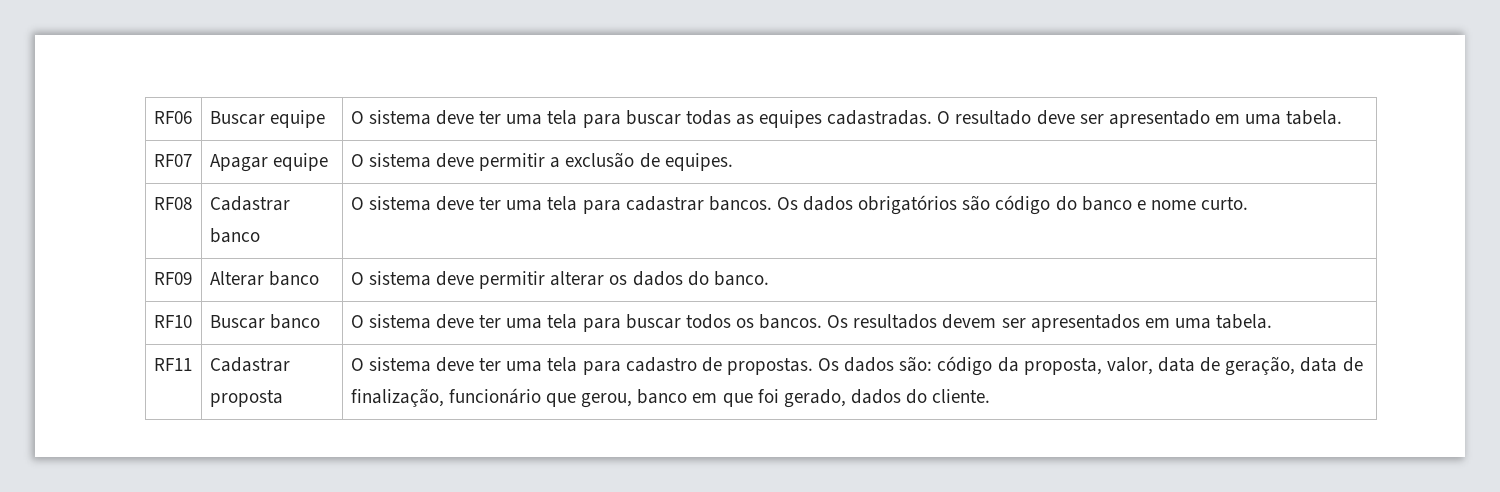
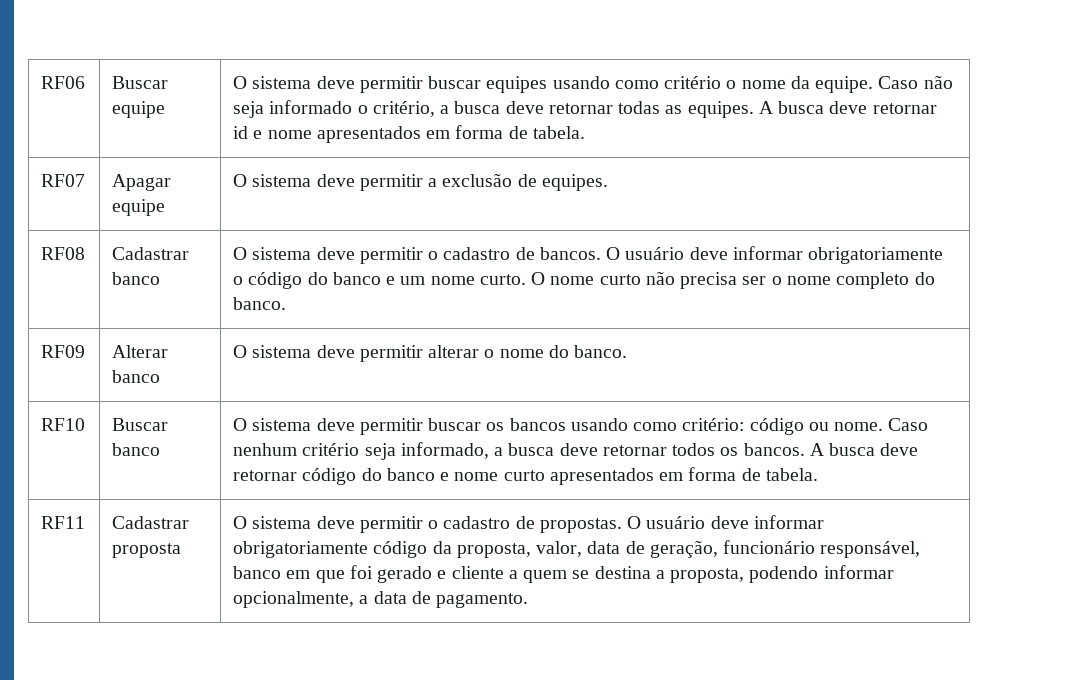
[479,110,1282,128] ter uma tela para buscar todas as equipes cadastradas. O resultado deve ser apresentado em uma -> [359,76,953,93] [233,100,937,118] [233,125,528,143] permitir buscar equipes usando como critério o nome da equipe. Caso não seja informado o critério, a busca deve retornar todas as equipes. A busca deve retornar id e nome apresentados em forma de
[479,195,1146,215] ter uma tela para cadastrar bancos. Os dados obrigatórios são código do banco e -> [359,246,944,264] [233,272,426,289] permitir o cadastro de bancos. O usuário deve informar obrigatoriamente o código do banco e um
(1249, 203) none -> [531,272,935,289] [233,297,287,310] O nome curto não precisa ser o nome completo do banco.
[609,271,683,286] os dados -> [484,349,544,358] o nome
[479,314,1212,332] ter uma tela para buscar todos os bancos. Os resultados devem ser apresentados em uma -> [359,418,929,435] [233,442,919,460] [233,467,761,485] permitir buscar os bancos usando como critério: código ou nome. Caso nenhum critério seja informado, a busca deve retornar todos os bancos. A busca deve retornar código do banco e nome curto apresentados em forma de
[479,356,933,375] ter uma tela para cadastro de propostas. Os dados são: -> [359,515,824,533] [233,541,369,558] permitir o cadastro de propostas. O usuário deve informar obrigatoriamente
[1300,357,1363,372] [350,388,991,408] data de finalização, funcionário que gerou, banco em que foi gerado, dados do cliente. -> [723,540,921,558] [233,565,894,583] [233,591,529,608] funcionário responsável, banco em que foi gerado e cliente a quem se destina a proposta, podendo informar opcionalmente, a data de pagamento.

